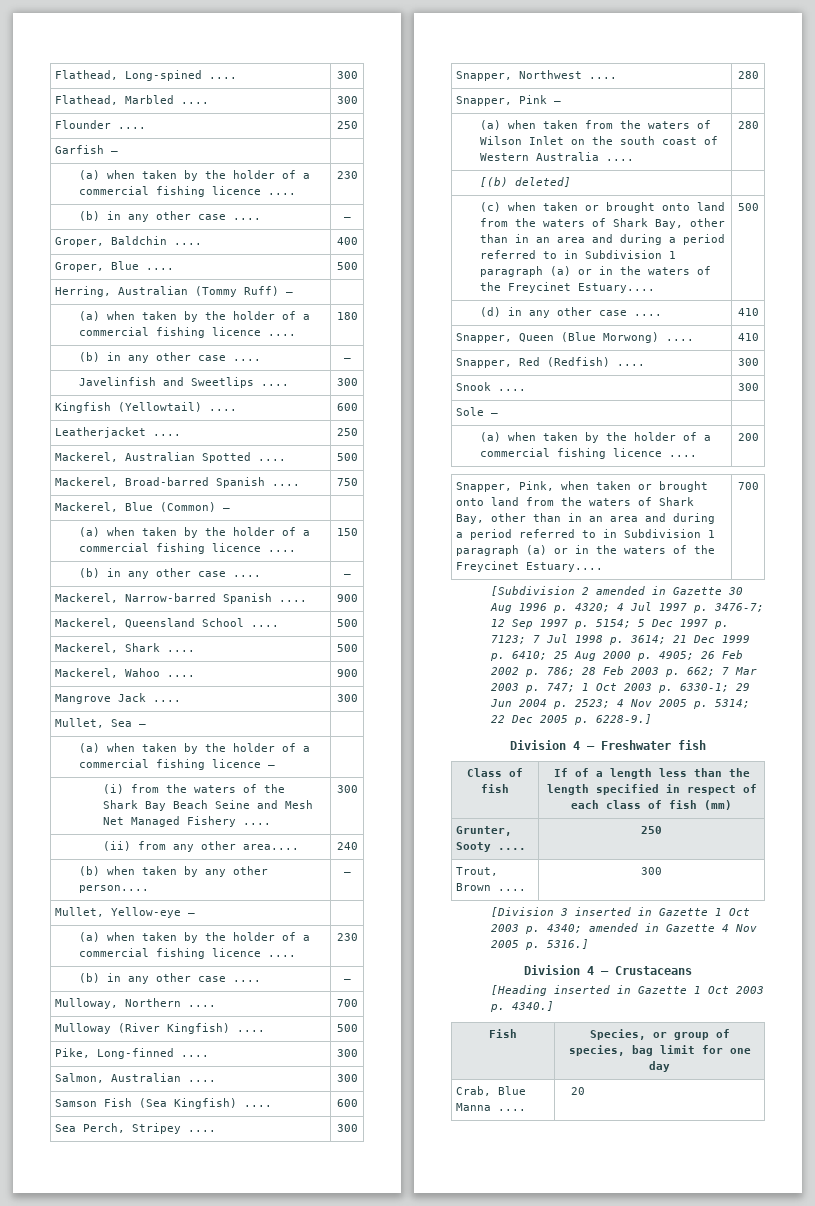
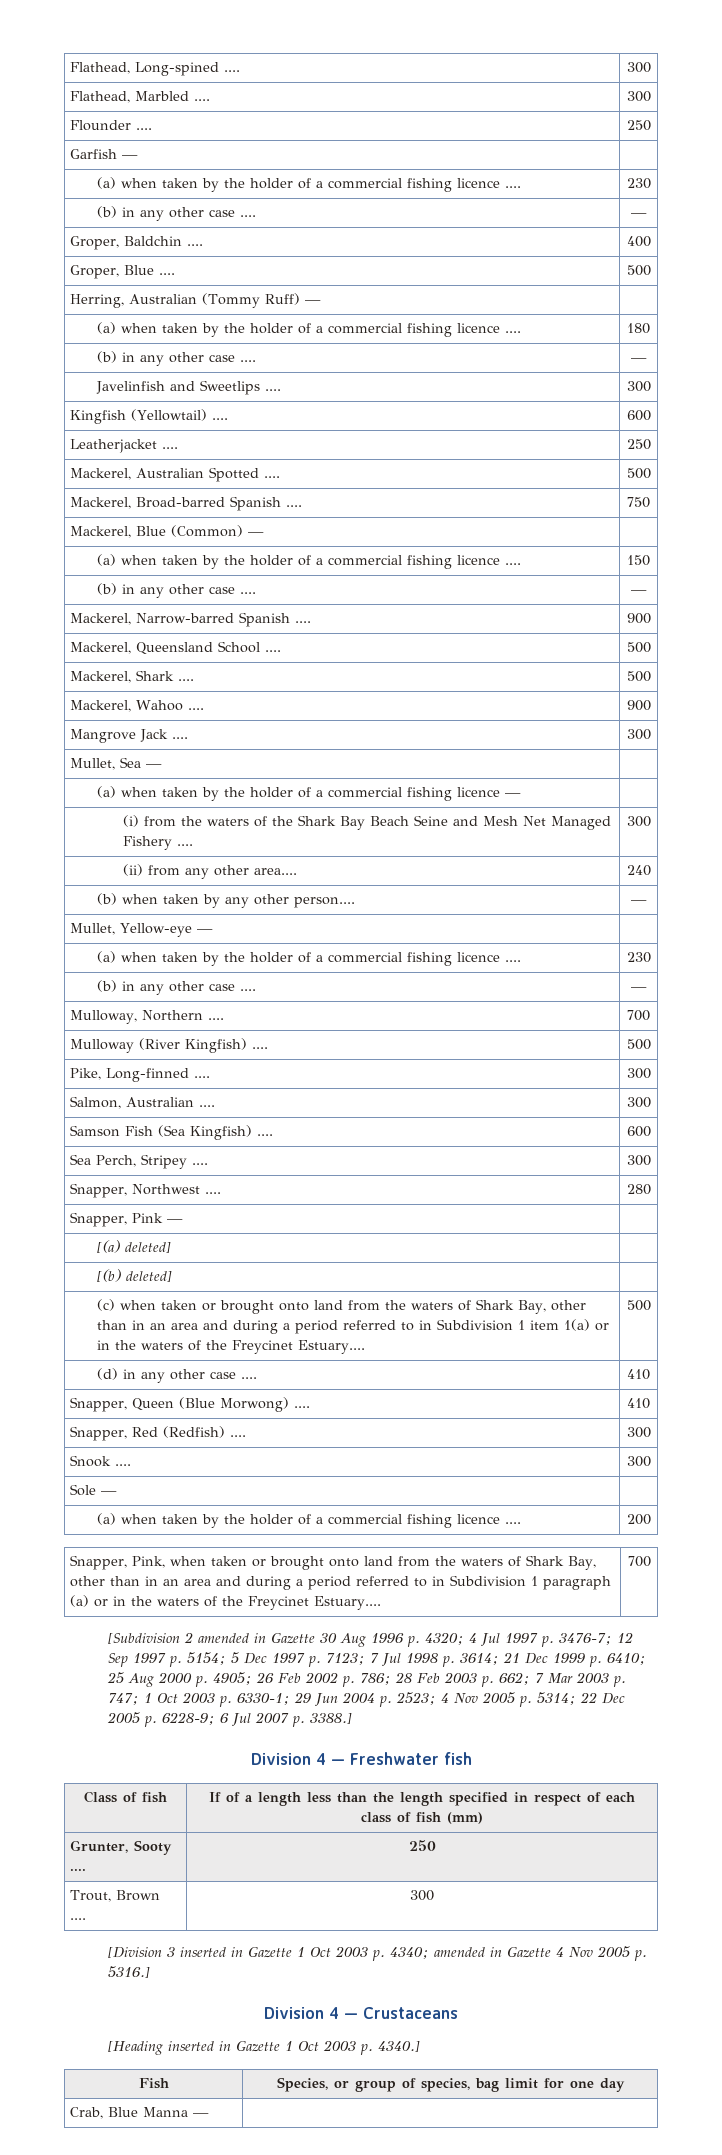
[480,120,712,130] [480,136,719,145] [480,152,635,161] [737,121,759,129] (a) when taken from the waters of Wilson Inlet on the south coast of Western Australia .... | 280 -> [96,1240,171,1253] [(a) deleted] |
[480,266,572,277] paragraph (a) -> [529,1319,590,1331] item 1(a)
[595,714,652,724] 6228-9.] -> [162,1712,353,1727] 6228-9; 6 Jul 2007 p. 3388.]
[498,1109,527,1111] [571,1087,586,1095] .... | 20 -> [193,2113,210,2117] — |

